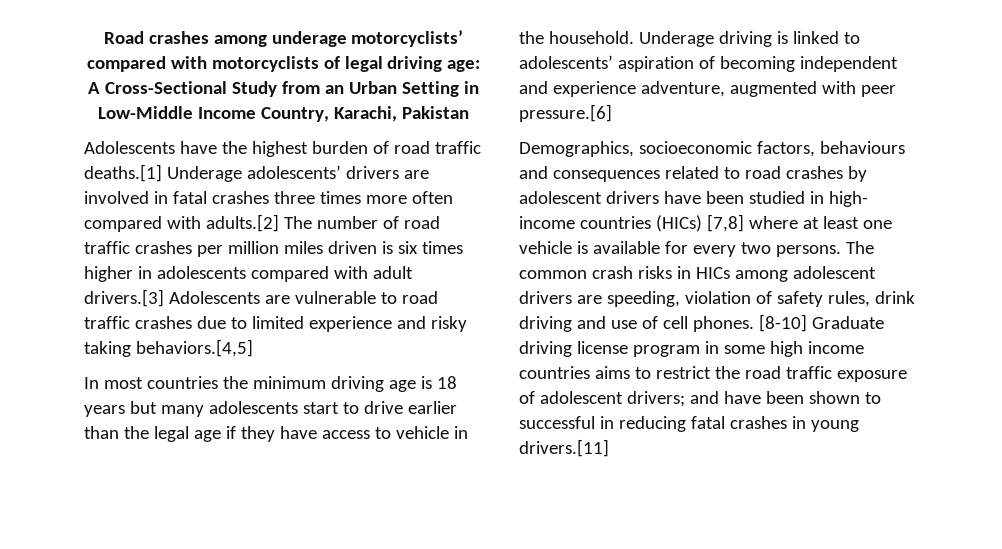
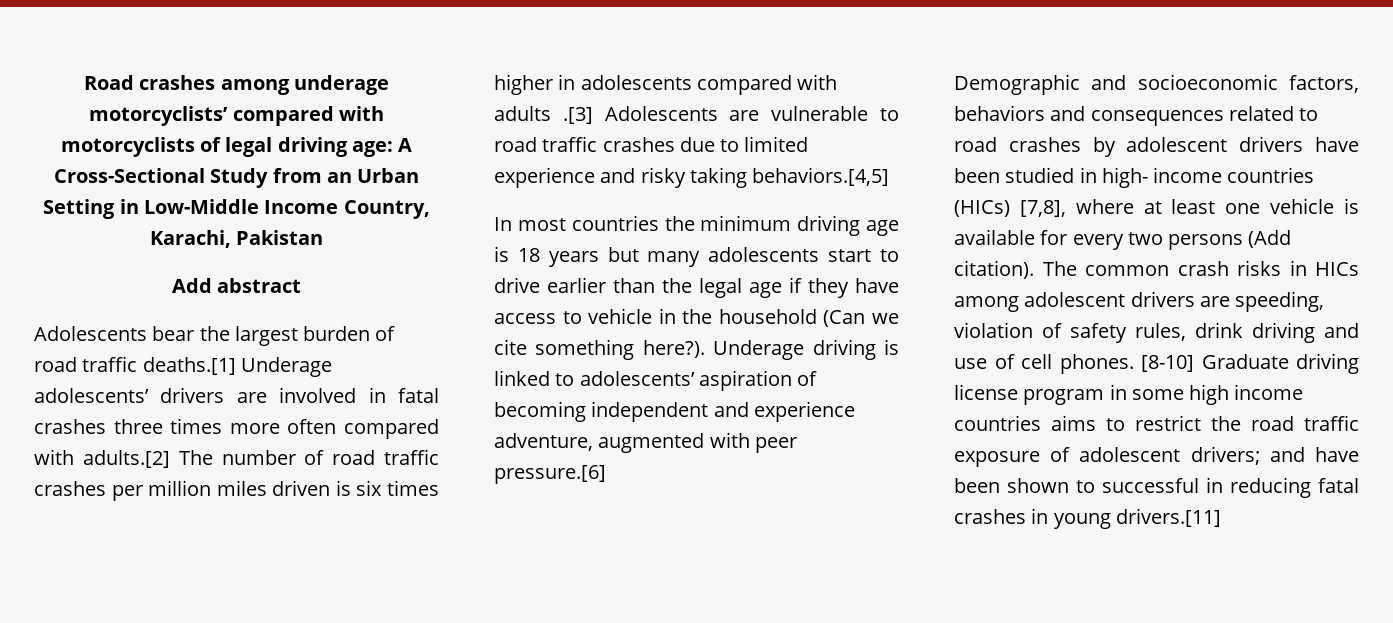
[84,141,308,157] // Adolescents have the highest -> [171,278,302,293] [34,326,298,346] // Add abstract // Adolescents bear the largest
[372,266,413,279] [84,289,164,307] adult drivers.[3] -> [494,106,593,124] adults .[3]
[548,31,634,44] household. -> [718,309,899,327] [494,339,705,360] household (Can we cite something here?).
[519,141,634,157] Demographics, -> [954,74,1127,95] Demographic and
[819,141,905,154] behaviours -> [954,105,1045,121] behaviors
[706,214,744,232] [7,8] -> [1019,200,1066,217] [7,8],
[775,245,841,257] persons. -> [1168,230,1292,250] [954,260,1034,279] persons (Add citation).

